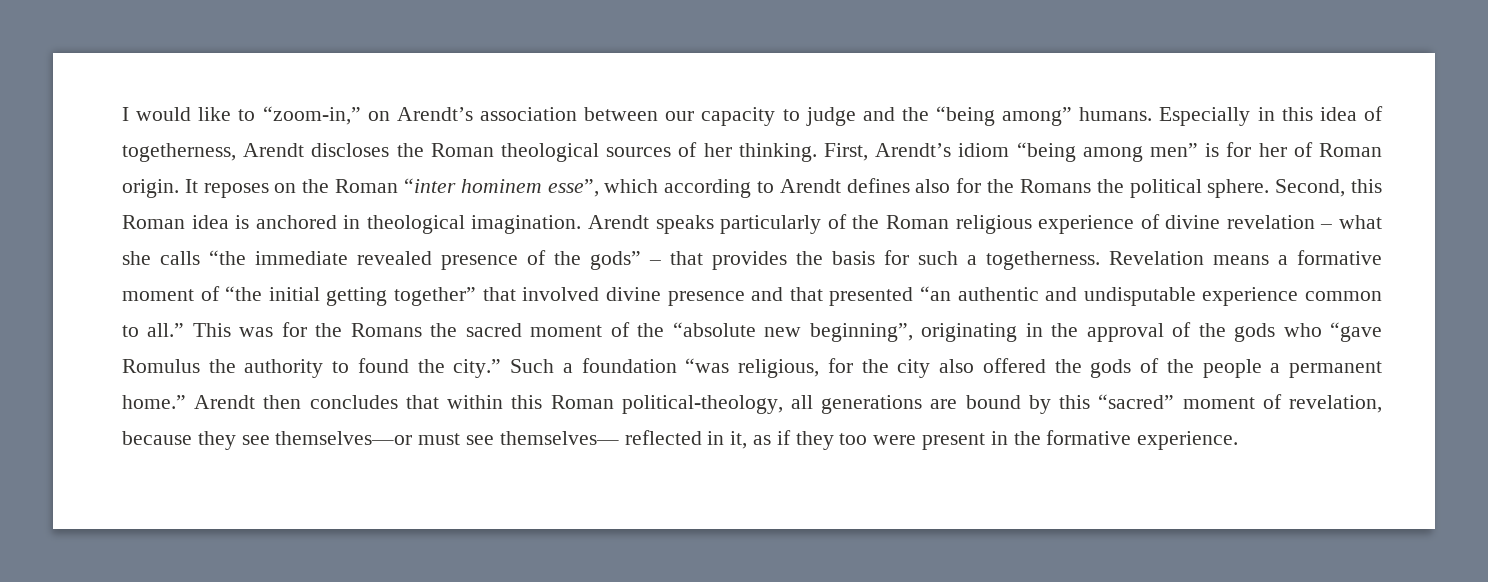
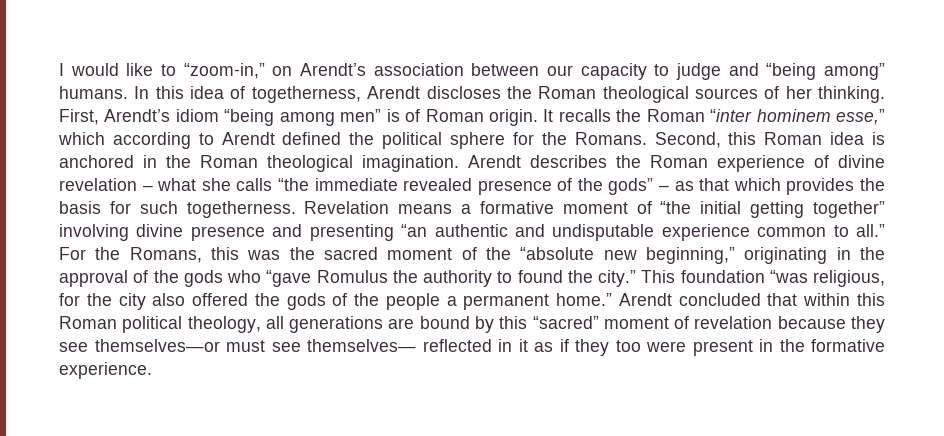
[901,107,929,121] the -> (759, 69) none
[1159,107,1275,126] Especially in -> [134,86,150,99] In
[1226,142,1287,157] for her -> (400, 115) none
[203,183,297,198] reposes on -> [558,109,611,122] recalls
[547,179,599,197] esse”, -> [836,109,885,125] esse,”
[846,178,1270,198] defines also for the Romans the political sphere. -> [282,132,647,149] defined the political sphere for the Romans.
(361, 222) none -> [166,155,258,168] the Roman
[655,214,1032,234] speaks particularly of the Roman religious -> [530,155,708,168] describes the Roman
[670,251,703,265] that -> [674,178,781,191] as that which
[967,255,977,265] a -> (178, 207) none
[482,287,600,301] that involved -> [59,224,129,241] involving
[789,287,914,306] that presented -> [309,224,394,241] presenting
[192,322,422,337] This was for the Romans -> [59,247,281,263] For the Romans, this was
[809,323,913,342] beginning”, -> [646,247,735,264] beginning,”
[510,359,573,373] Such a -> [641,270,676,283] This
[263,395,398,409] then concludes -> [678,293,761,306] concluded
[621,395,783,414] political-theology, -> [122,316,261,333] political theology,
[1288,395,1382,413] revelation, -> [694,316,773,329] revelation
[730,431,748,449] it, -> [518,339,528,352] it

